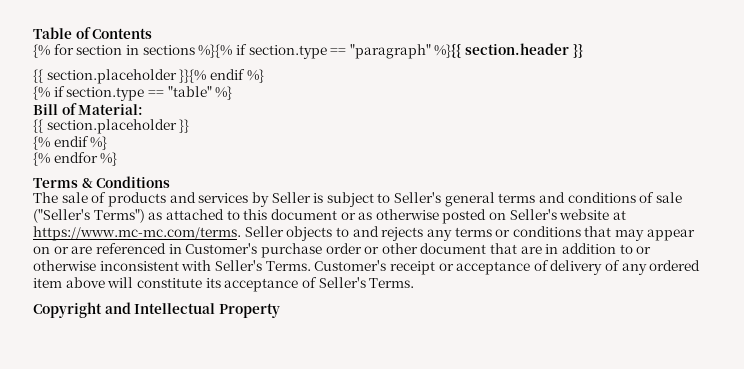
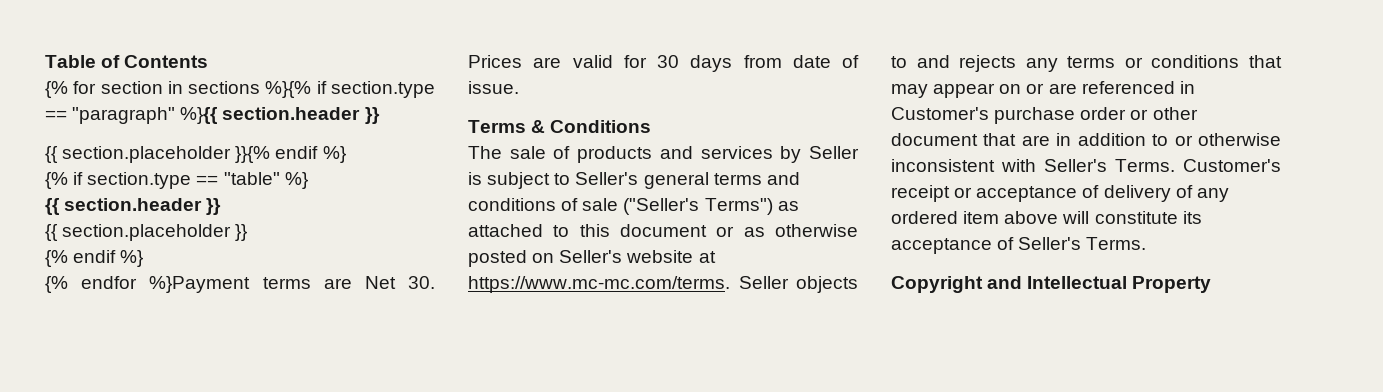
[33,103,144,115] Bill of Material: -> [45,198,222,215] {{ section.header }}
[100,152,118,166] %} -> [149,276,436,293] [468,55,859,72] [468,81,519,94] %}Payment terms are Net 30. Prices are valid for 30 days from date of issue.

